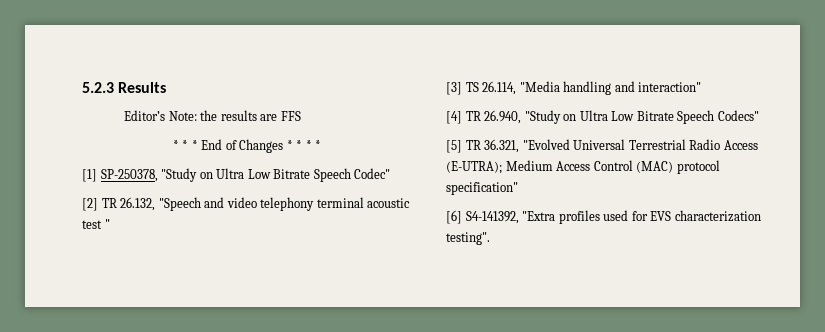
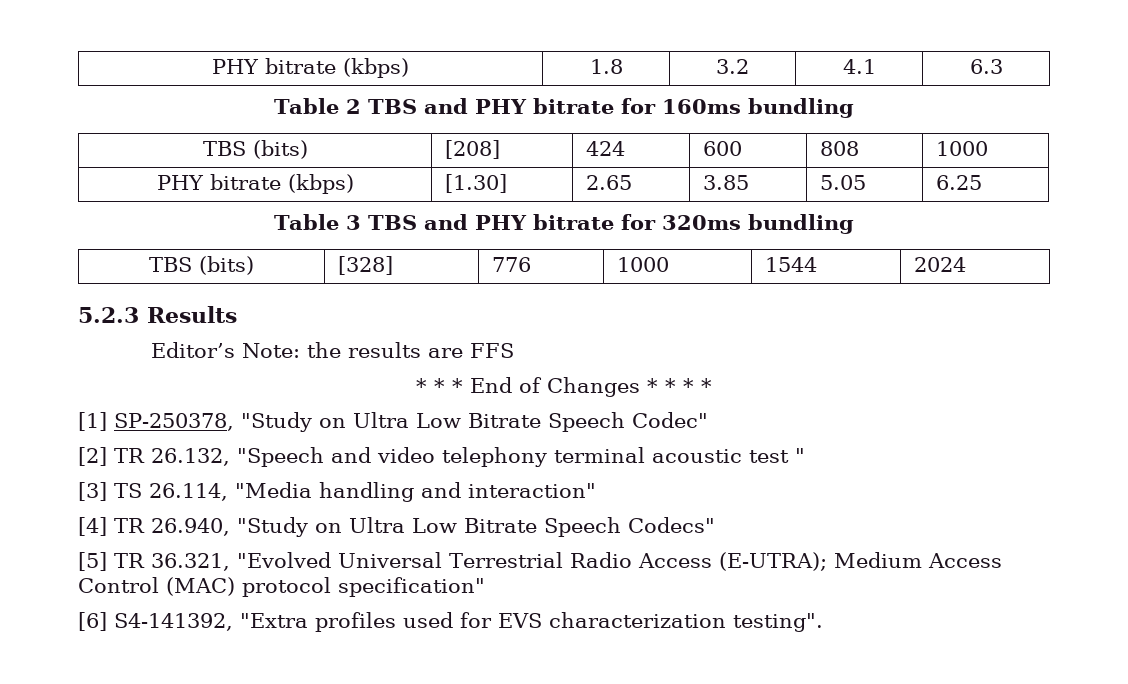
(82, 87) none -> [212,58,409,78] [589,59,623,74] [716,59,749,74] [842,59,876,74] [969,59,1003,74] [273,98,855,118] [202,140,308,159] [444,140,500,159] [585,141,625,156] [702,141,742,156] [819,141,859,156] [935,141,988,156] [156,174,354,194] [444,174,507,193] [585,175,632,190] [702,175,749,190] [819,175,866,190] [935,175,982,190] [273,214,855,234] [149,256,254,275] [337,256,393,275] [491,257,531,272] [616,257,669,272] [764,257,817,272] [913,257,966,272] PHY bitrate (kbps) | 1.8 | 3.2 | 4.1 | 6.3 // Table 2 TBS and PHY bitrate for 160ms bundling // TBS (bits) | [208] | 424 | 600 | 808 | 1000 // PHY bitrate (kbps) | [1.30] | 2.65 | 3.85 | 5.05 | 6.25 // Table 3 TBS and PHY bitrate for 320ms bundling // TBS (bits) | [328] | 776 | 1000 | 1544 | 2024 //

